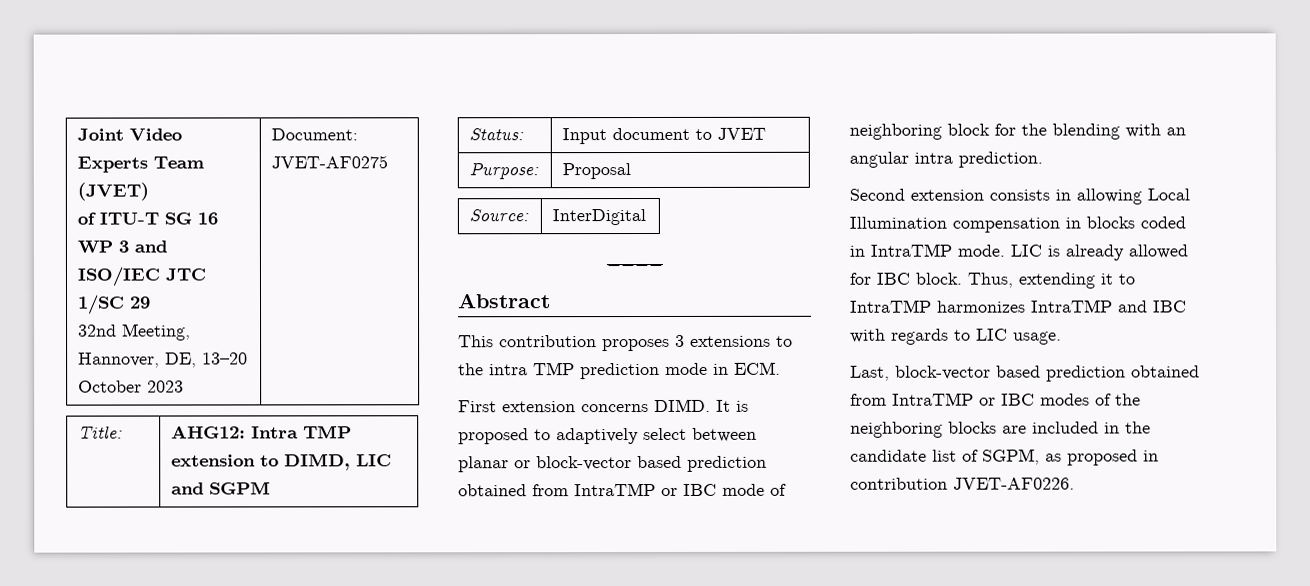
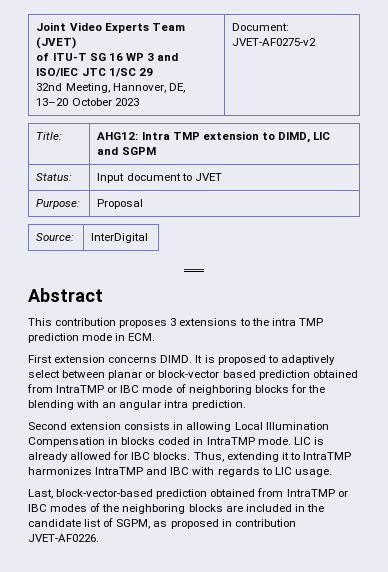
[270,155,388,169] JVET-AF0275 -> [232,38,317,46] JVET-AF0275-v2
[947,123,990,136] block -> [254,385,289,393] blocks
[952,217,1060,233] compensation -> [28,437,105,447] Compensation
[915,272,962,285] block. -> [153,452,191,460] blocks.
[895,365,1041,380] block-vector based -> [56,489,154,497] block-vector-based

